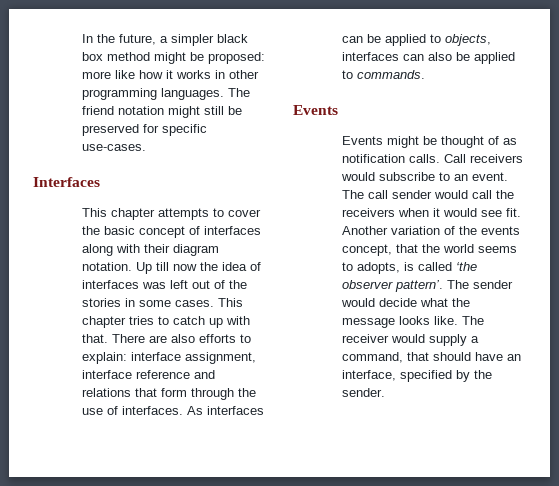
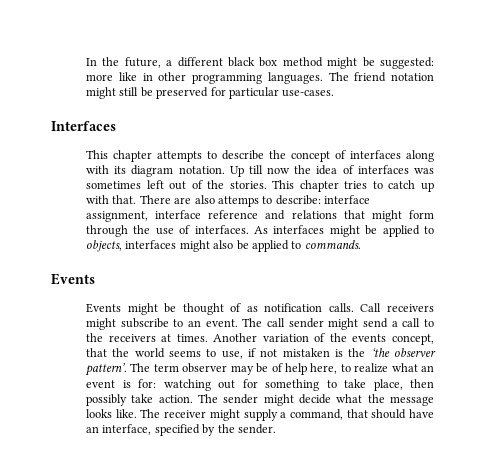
[170,34,214,46] simpler -> [177,57,223,67] different
[207,52,265,64] proposed: -> [380,57,435,69] suggested:
[138,70,211,79] how it works -> (137, 76) none
[161,124,207,136] specific -> [228,87,279,99] particular
[227,209,261,217] [81,226,135,235] cover the basic -> [222,150,287,160] describe the
[143,244,170,253] their -> [114,166,127,174] its
(166, 285) none -> [86,181,142,189] sometimes
[81,298,214,307] stories in some cases. -> [229,181,267,189] stories.
[198,334,251,343] [81,352,127,364] efforts to explain: -> [217,195,321,207] attemps to describe:
(157, 392) none -> [371,210,402,222] might
[341,36,363,43] can -> [329,225,360,237] might
[402,54,424,61] can -> [179,240,210,252] might
[340,172,375,181] would -> [86,318,117,330] might
[433,190,514,199] [341,208,521,217] would call the receivers when it would see fit. -> [328,318,434,330] [86,333,208,342] might send a call to the receivers at times.
[356,262,477,274] [341,280,513,292] [340,298,375,307] adopts, is called ‘the observer pattern’. The sender would -> [221,348,437,359] [85,363,434,376] [86,379,434,391] [86,394,294,406] use, if not mistaken is the ‘the observer pattern’. The term observer may be of help here, to realize what an event is for: watching out for something to take place, then possibly take action. The sender might
[390,334,425,343] would -> [209,409,240,421] might

